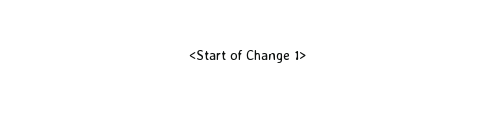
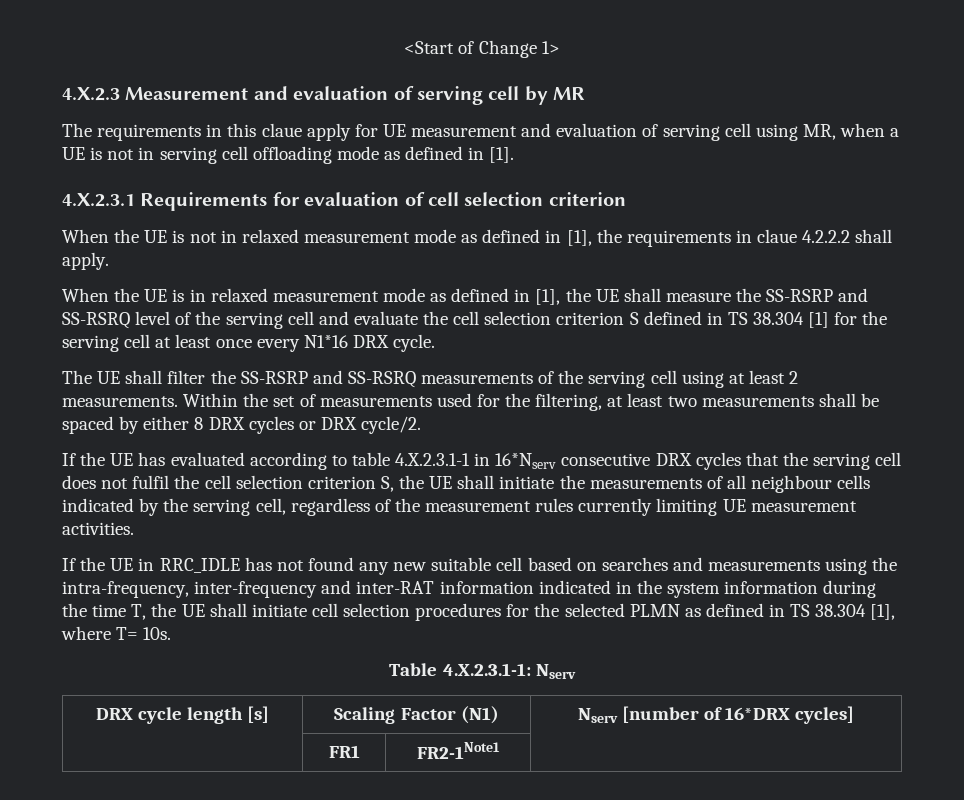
(306, 55) none -> [62,86,586,105] [62,123,900,141] [62,146,515,164] [62,192,626,211] [62,229,893,247] [62,252,109,270] [62,288,869,305] [62,311,888,329] [62,334,436,352] [62,370,799,388] [62,393,879,411] [62,416,422,434] [62,452,902,470] [62,475,871,493] [62,498,857,516] [62,522,134,535] [62,557,898,575] [62,580,877,598] [62,603,896,621] [61,626,172,640] [389,663,576,679] [95,706,270,724] [334,706,499,724] [577,706,855,724] [328,745,360,758] [417,742,501,759] // 4.X.2.3 Measurement and evaluation of serving cell by MR // The requirements in this claue apply for UE measurement and evaluation of serving cell using MR, when a UE is not in serving cell offloading mode as defined in [1]. // 4.X.2.3.1 Requirements for evaluation of cell selection criterion // When the UE is not in relaxed measurement mode as defined in [1], the requirements in claue 4.2.2.2 shall apply. // When the UE is in relaxed measurement mode as defined in [1], the UE shall measure the SS-RSRP and SS-RSRQ level of the serving cell and evaluate the cell selection criterion S defined in TS 38.304 [1] for the serving cell at least once every N1*16 DRX cycle. // The UE shall filter the SS-RSRP and SS-RSRQ measurements of the serving cell using at least 2 measurements. Within the set of measurements used for the filtering, at least two measurements shall be spaced by either 8 DRX cycles or DRX cycle/2. // If the UE has evaluated according to table 4.X.2.3.1-1 in 16*Nserv consecutive DRX cycles that the serving cell does not fulfil the cell selection criterion S, the UE shall initiate the measurements of all neighbour cells indicated by the serving cell, regardless of the measurement rules currently limiting UE measurement activities. // If the UE in RRC_IDLE has not found any new suitable cell based on searches and measurements using the intra-frequency, inter-frequency and inter-RAT information indicated in the system information during the time T, the UE shall initiate cell selection procedures for the selected PLMN as defined in TS 38.304 [1], where T= 10s. // Table 4.X.2.3.1-1: Nserv // DRX cycle length [s] | Scaling Factor (N1) | Nserv [number of 16*DRX cycles] // | FR1 | FR2-1Note1 |

